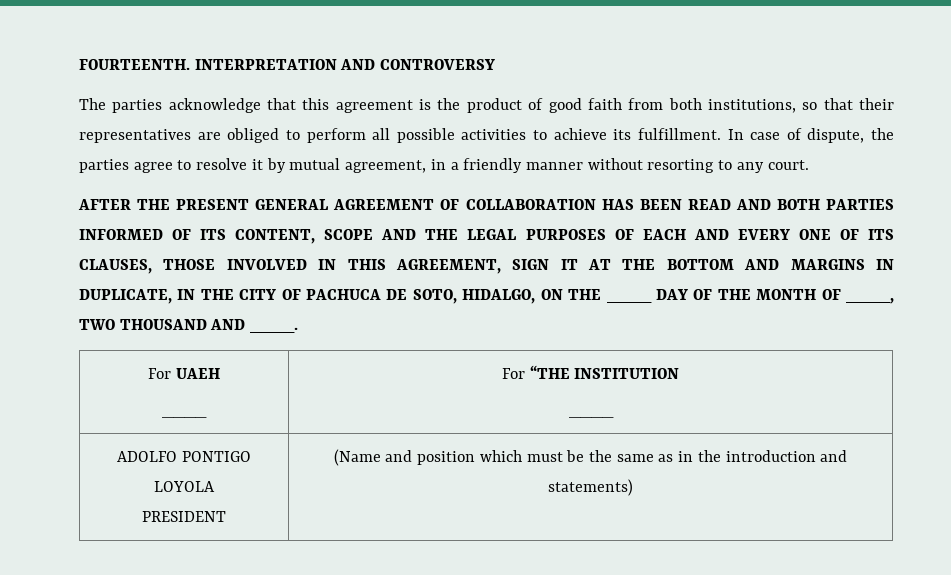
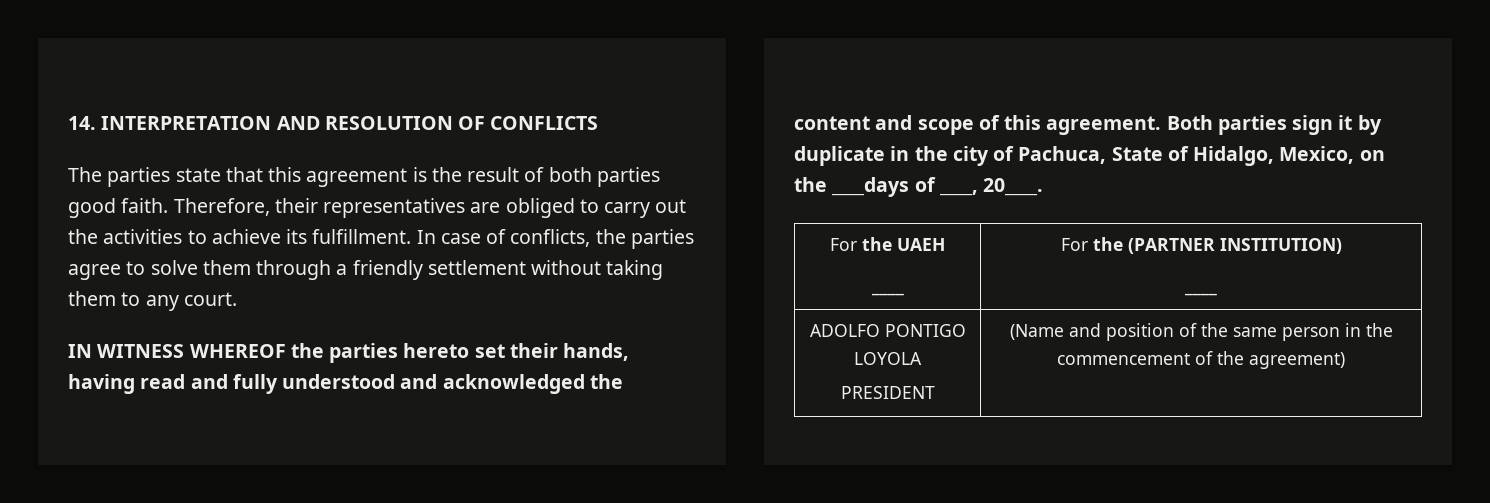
[79,59,190,70] FOURTEENTH. -> [68,116,96,130] 14.
[380,59,496,70] CONTROVERSY -> [324,116,599,130] RESOLUTION OF CONFLICTS
[168,98,261,113] acknowledge -> [175,168,221,182] state
[466,98,853,113] product of good faith from both institutions, so that -> [467,167,660,187] [68,198,270,218] result of both parties good faith. Therefore,
[306,128,455,143] perform all possible -> [604,199,687,218] [68,229,98,244] carry out the
[807,128,865,143] dispute, -> [510,229,591,247] conflicts,
[196,158,809,173] [78,199,895,210] [79,229,895,244] [79,259,895,274] [79,289,602,304] [606,300,652,303] [655,289,894,304] [79,319,299,333] [148,368,172,379] resolve it by mutual agreement, in a friendly manner without resorting to any court. // AFTER THE PRESENT GENERAL AGREEMENT OF COLLABORATION HAS BEEN READ AND BOTH PARTIES INFORMED OF ITS CONTENT, SCOPE AND THE LEGAL PURPOSES OF EACH AND EVERY ONE OF ITS CLAUSES, THOSE INVOLVED IN THIS AGREEMENT, SIGN IT AT THE BOTTOM AND MARGINS IN DUPLICATE, IN THE CITY OF PACHUCA DE SOTO, HIDALGO, ON THE ____ DAY OF THE MONTH OF ____, TWO THOUSAND AND ____. // For -> [150,260,664,280] [68,291,237,311] [68,343,630,363] [68,374,623,394] [794,115,1382,135] [794,146,1385,166] [794,177,1044,197] [830,237,892,251] solve them through a friendly settlement without taking them to any court. // IN WITNESS WHEREOF the parties hereto set their hands, having read and fully understood and acknowledged the content and scope of this agreement. Both parties sign it by duplicate in the city of Pachuca, State of Hidalgo, Mexico, on the ____days of ____, 20____. // For the
[529,365,680,379] “THE INSTITUTION -> [1092,237,1342,254] the (PARTNER INSTITUTION)
[479,450,585,462] which must be -> [1178,323,1197,337] of
[658,450,848,462] [548,479,633,496] as in the introduction and statements) -> [1281,323,1393,341] [1057,351,1345,369] person in the commencement of the agreement)

